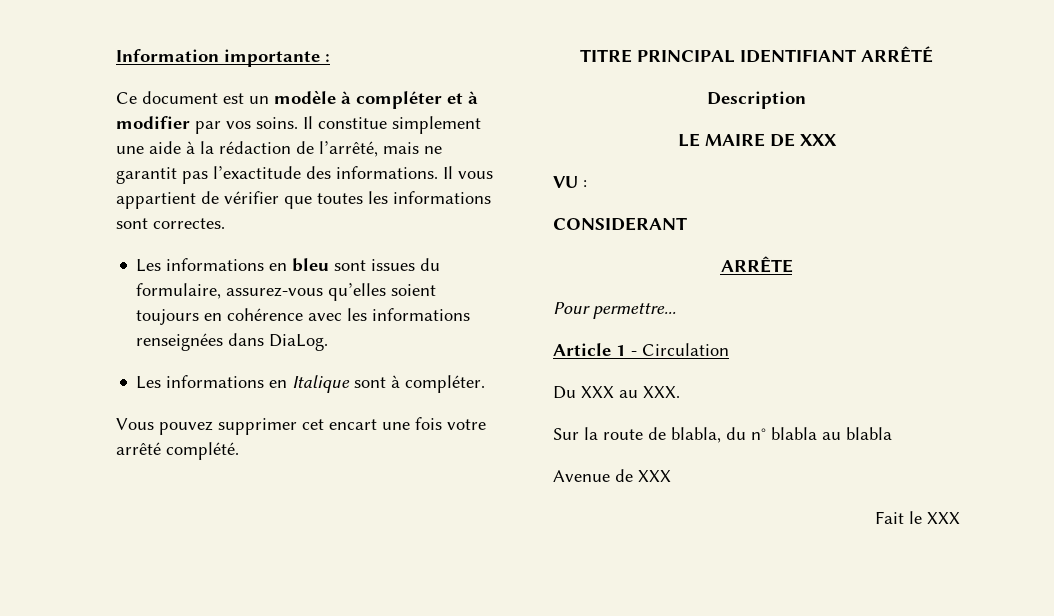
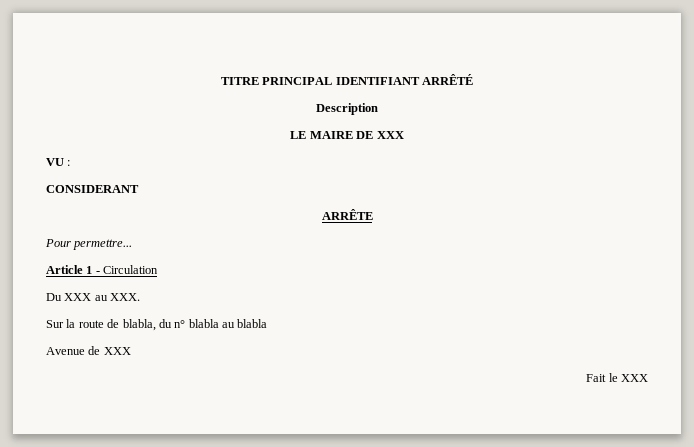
[116,49,331,67] [116,90,479,109] [116,116,482,134] [116,141,443,157] [116,166,494,184] [116,191,492,209] [116,218,226,229] [136,258,441,272] [136,283,437,301] [136,308,471,325] [136,333,329,351] [136,375,486,393] [116,417,487,435] [116,442,240,460] Information importante : // Ce document est un modèle à compléter et à modifier par vos soins. Il constitue simplement une aide à la rédaction de l’arrêté, mais ne garantit pas l’exactitude des informations. Il vous appartient de vérifier que toutes les informations sont correctes. // Les informations en bleu sont issues du formulaire, assurez-vous qu’elles soient toujours en cohérence avec les informations renseignées dans DiaLog. // Les informations en Italique sont à compléter. // Vous pouvez supprimer cet encart une fois votre arrêté complété. // -> (220, 81) none

